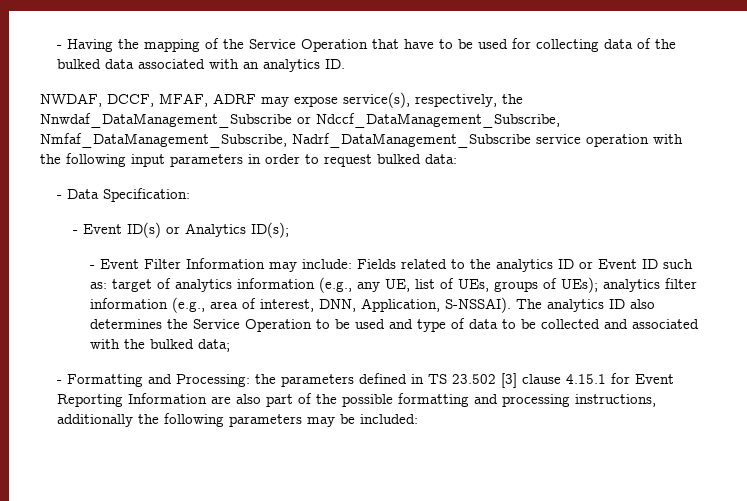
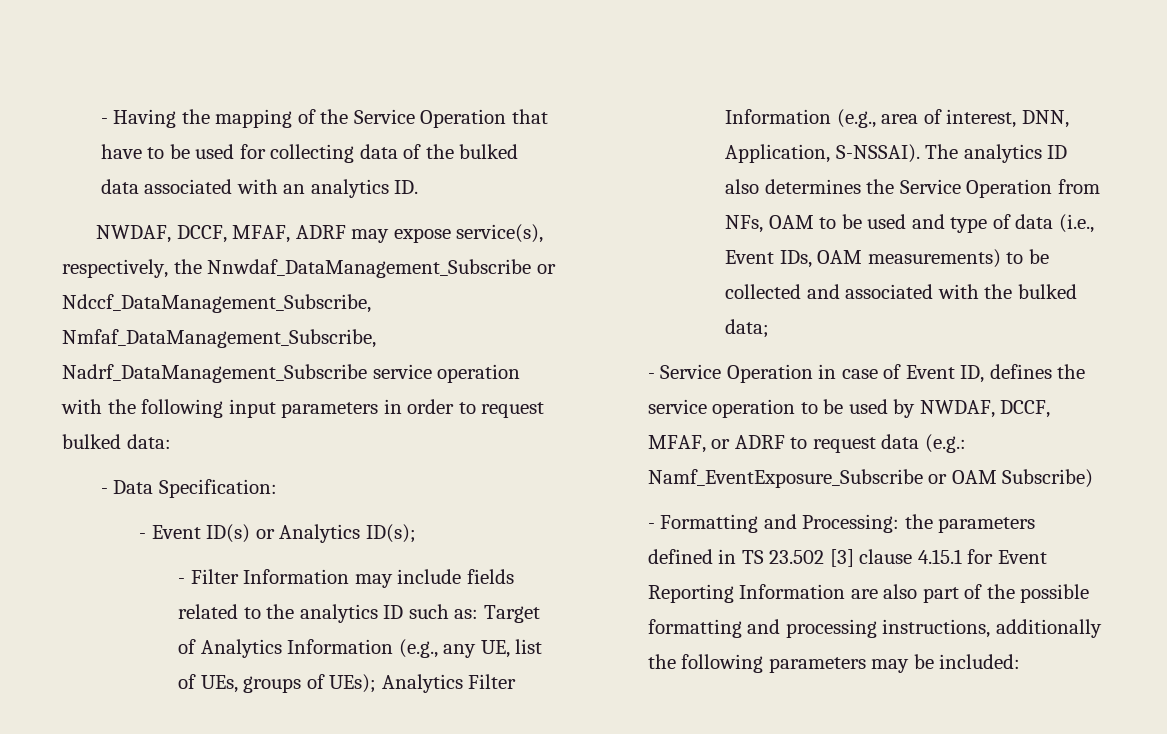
[99,259,139,269] Event -> (185, 581) none
[301,259,396,269] include: Fields -> [397,569,514,584] include fields
[578,259,693,269] [89,278,315,292] or Event ID such as: target of analytics information -> [408,604,540,623] [177,639,394,658] such as: Target of Analytics Information
[602,278,697,292] [89,298,168,309] analytics filter information -> [381,674,517,693] [724,109,831,124] Analytics Filter Information
(312, 325) none -> [1057,179,1100,194] [724,215,814,233] from NFs, OAM
(498, 324) none -> [1058,214,1094,233] [724,249,1001,268] (i.e., Event IDs, OAM measurements)
(230, 345) none -> [647,364,1086,383] [647,399,1051,418] [647,434,966,453] [647,469,1094,488] // - Service Operation in case of Event ID, defines the service operation to be used by NWDAF, DCCF, MFAF, or ADRF to request data (e.g.: Namf_EventExposure_Subscribe or OAM Subscribe)

